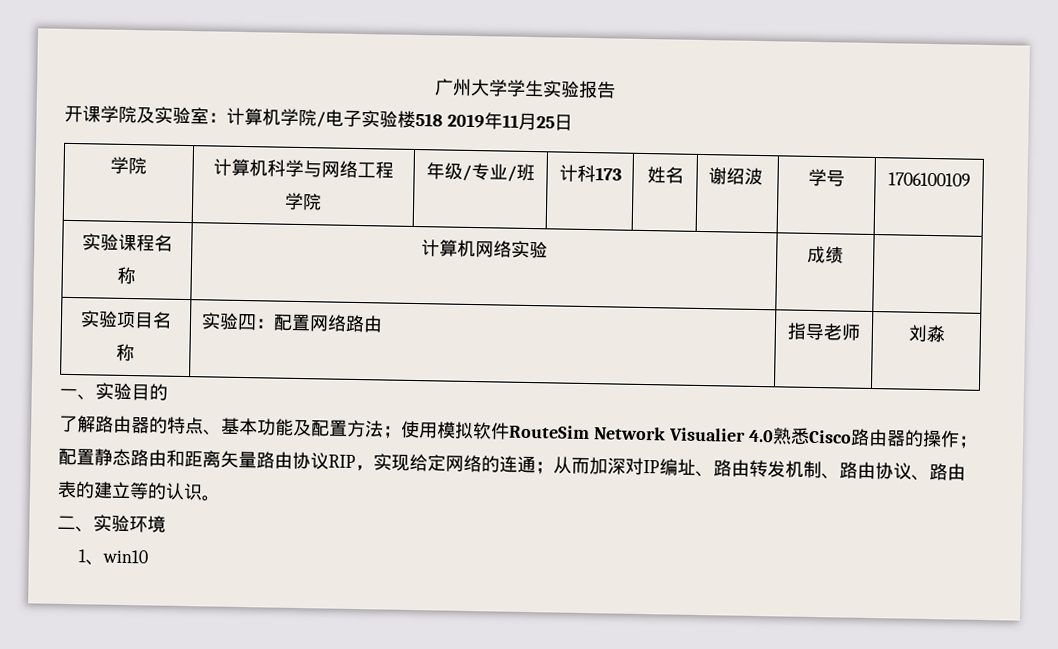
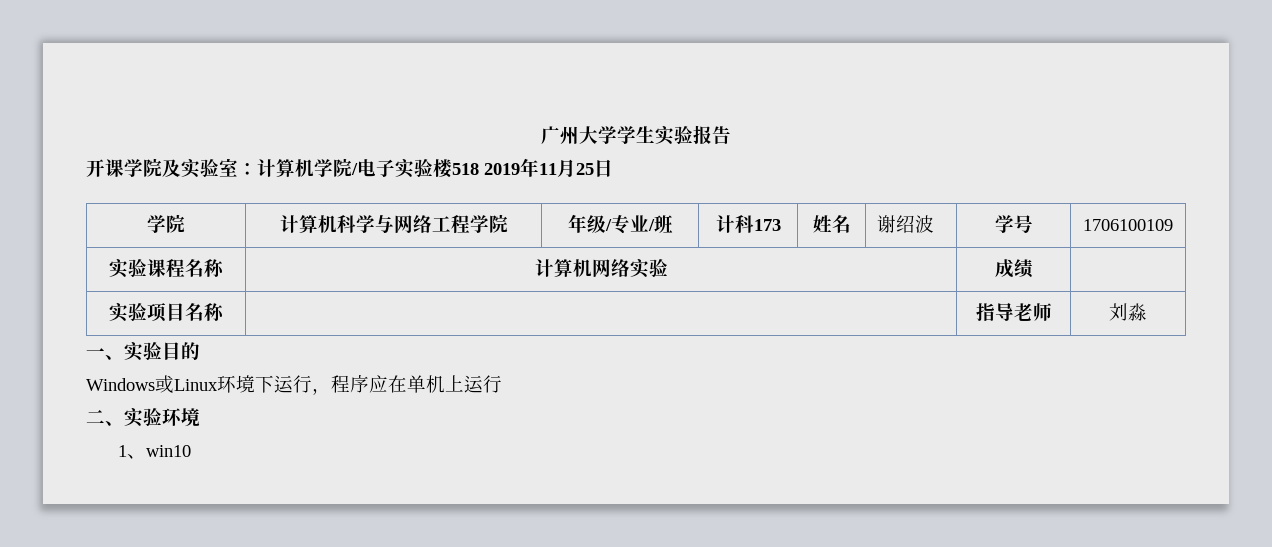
[201,312,384,333] 实验四：配置网络路由 -> (224, 312) none
[59,415,978,449] [58,447,966,482] [57,480,220,502] 了解路由器的特点、基本功能及配置方法；使用模拟软件RouteSim Network Visualier 4.0熟悉Cisco路由器的操作；配置静态路由和距离矢量路由协议RIP，实现给定网络的连通；从而加深对IP编址、路由转发机制、路由协议、路由表的建立等的认识。 -> [86,375,502,395] Windows或Linux环境下运行，程序应在单机上运行

